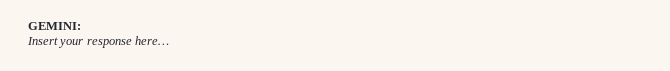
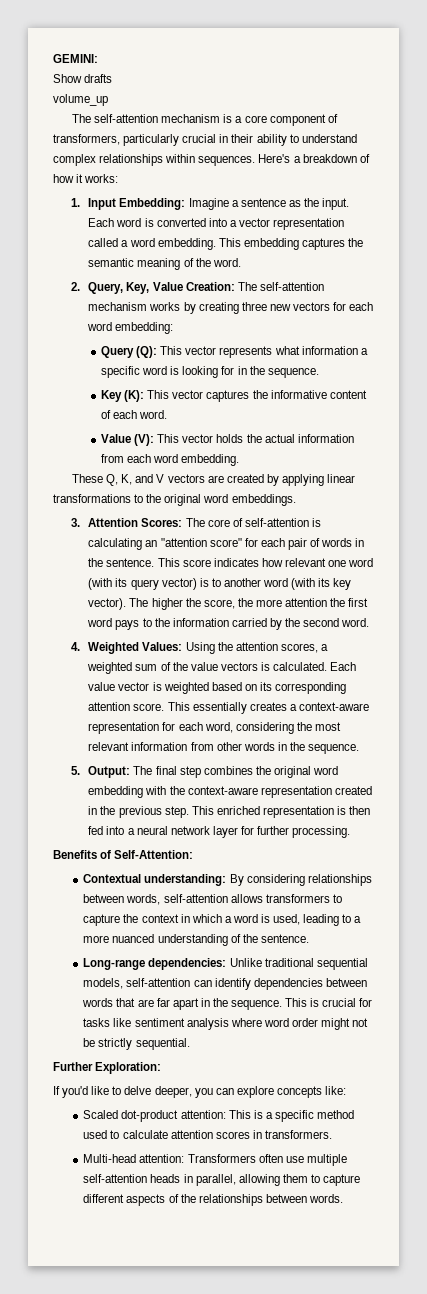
[27,36,170,48] Insert your response here… -> [53,74,113,83] [53,94,108,106] [72,114,338,126] [53,134,357,146] [53,154,370,166] [53,174,119,183] [70,198,350,210] [88,218,345,230] [88,238,364,250] [88,258,241,270] [70,282,324,294] [88,302,374,314] [87,322,174,334] [101,346,368,358] [101,366,319,378] [101,390,367,402] [101,410,168,419] [101,434,354,446] [101,454,240,466] [72,474,356,486] [53,494,296,506] [70,518,321,527] [88,538,365,550] [88,558,374,567] [88,578,352,590] [88,598,369,610] [87,618,370,630] [70,642,328,654] [87,662,357,674] [88,682,347,694] [88,702,369,714] [88,722,341,734] [88,742,360,754] [70,766,339,778] [88,786,372,798] [88,806,371,818] [88,826,351,838] [53,850,194,859] [83,874,372,886] [83,894,342,905] [83,914,362,926] [83,934,309,946] [83,958,368,970] [83,978,367,990] [82,998,373,1010] [83,1018,369,1030] [83,1038,190,1050] [53,1062,162,1074] [53,1086,347,1098] [83,1110,355,1122] [83,1130,332,1139] [83,1154,347,1166] [83,1174,361,1186] [83,1194,343,1206] Show drafts // volume_up // The self-attention mechanism is a core component of transformers, particularly crucial in their ability to understand complex relationships within sequences. Here's a breakdown of how it works: // 1. Input Embedding: Imagine a sentence as the input. Each word is converted into a vector representation called a word embedding. This embedding captures the semantic meaning of the word. // 2. Query, Key, Value Creation: The self-attention mechanism works by creating three new vectors for each word embedding: // Query (Q): This vector represents what information a specific word is looking for in the sequence. // Key (K): This vector captures the informative content of each word. // Value (V): This vector holds the actual information from each word embedding. // These Q, K, and V vectors are created by applying linear transformations to the original word embeddings. // 3. Attention Scores: The core of self-attention is calculating an "attention score" for each pair of words in the sentence. This score indicates how relevant one word (with its query vector) is to another word (with its key vector). The higher the score, the more attention the first word pays to the information carried by the second word. // 4. Weighted Values: Using the attention scores, a weighted sum of the value vectors is calculated. Each value vector is weighted based on its corresponding attention score. This essentially creates a context-aware representation for each word, considering the most relevant information from other words in the sequence. // 5. Output: The final step combines the original word embedding with the context-aware representation created in the previous step. This enriched representation is then fed into a neural network layer for further processing. // Benefits of Self-Attention: // Contextual understanding: By considering relationships between words, self-attention allows transformers to capture the context in which a word is used, leading to a more nuanced understanding of the sentence. // Long-range dependencies: Unlike traditional sequential models, self-attention can identify dependencies between words that are far apart in the sequence. This is crucial for tasks like sentiment analysis where word order might not be strictly sequential. // Further Exploration: // If you'd like to delve deeper, you can explore concepts like: // Scaled dot-product attention: This is a specific method used to calculate attention scores in transformers. // Multi-head attention: Transformers often use multiple self-attention heads in parallel, allowing them to capture different aspects of the relationships between words.

